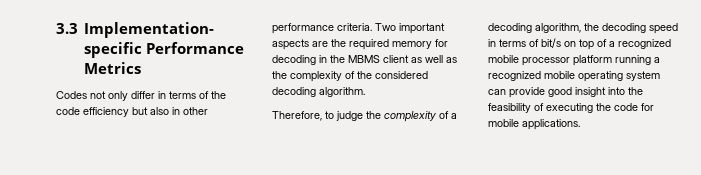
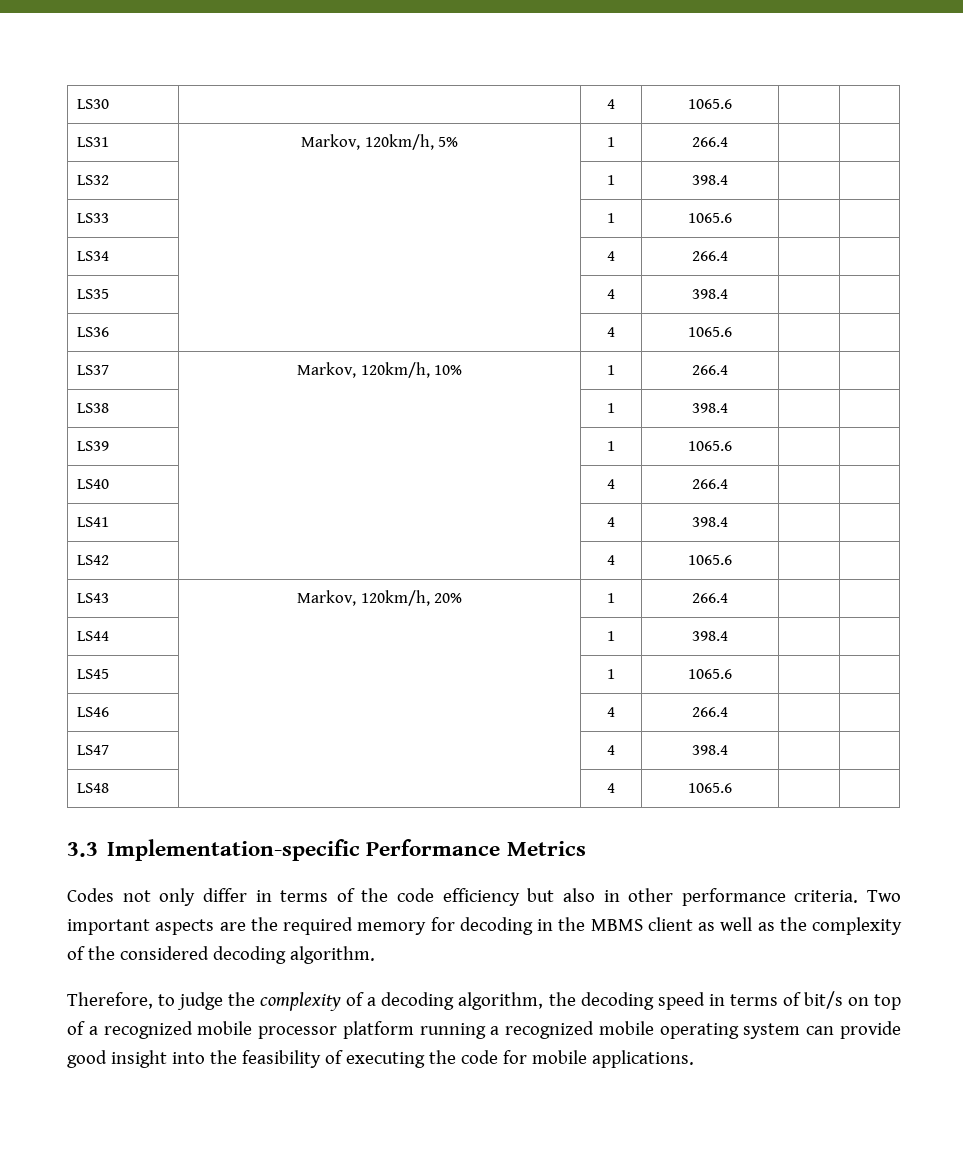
(56, 28) none -> [76,99,109,109] [607,99,615,109] [688,99,732,109] [76,137,109,147] [301,134,458,150] [607,137,615,147] [692,137,728,147] [76,175,109,185] [607,175,615,185] [692,175,728,185] [76,213,109,223] [607,213,615,223] [688,213,732,223] [76,251,109,261] [607,251,615,261] [692,251,728,261] [76,289,109,299] [607,289,615,299] [692,289,728,299] [76,327,109,337] [607,327,615,337] [688,327,732,337] [76,365,109,375] [297,362,462,378] [607,365,615,375] [692,365,728,375] [76,403,109,413] [607,403,615,413] [692,403,728,413] [76,441,109,451] [607,441,615,451] [688,441,732,451] [76,479,109,489] [607,479,615,489] [692,479,728,489] [76,517,109,527] [607,517,615,527] [692,517,728,527] [76,555,109,565] [607,555,615,565] [688,555,732,565] [76,593,109,603] [297,590,462,606] [607,593,615,603] [692,593,728,603] [76,631,109,641] [607,631,615,641] [692,631,728,641] [76,669,109,679] [607,669,615,679] [688,669,732,679] [76,707,109,717] [607,707,615,717] [692,707,728,717] [76,745,109,755] [607,745,615,755] [692,745,728,755] [76,783,109,793] [607,783,615,793] [688,783,732,793] LS30 | | 4 | 1065.6 | | // LS31 | Markov, 120km/h, 5% | 1 | 266.4 | | // LS32 | | 1 | 398.4 | | // LS33 | | 1 | 1065.6 | | // LS34 | | 4 | 266.4 | | // LS35 | | 4 | 398.4 | | // LS36 | | 4 | 1065.6 | | // LS37 | Markov, 120km/h, 10% | 1 | 266.4 | | // LS38 | | 1 | 398.4 | | // LS39 | | 1 | 1065.6 | | // LS40 | | 4 | 266.4 | | // LS41 | | 4 | 398.4 | | // LS42 | | 4 | 1065.6 | | // LS43 | Markov, 120km/h, 20% | 1 | 266.4 | | // LS44 | | 1 | 398.4 | | // LS45 | | 1 | 1065.6 | | // LS46 | | 4 | 266.4 | | // LS47 | | 4 | 398.4 | | // LS48 | | 4 | 1065.6 | | //

